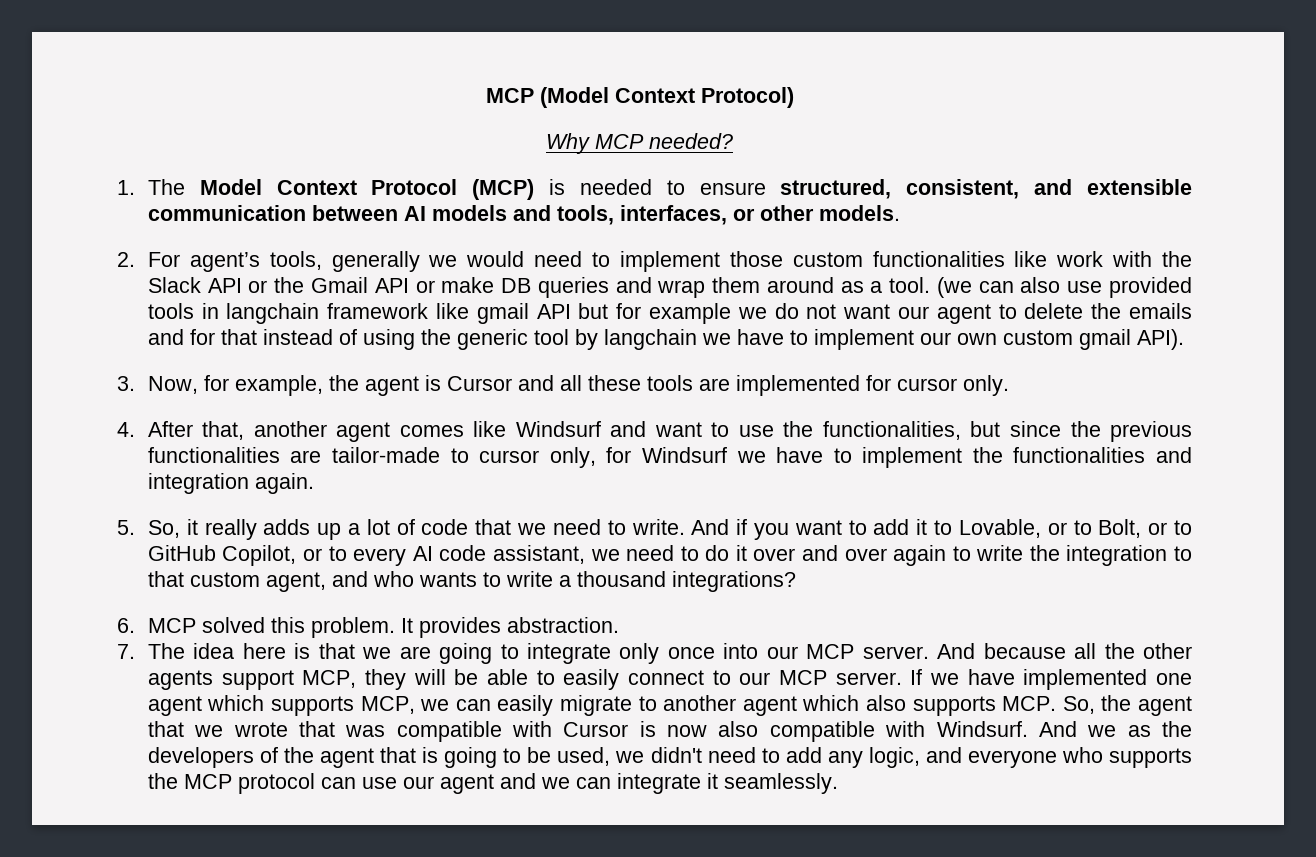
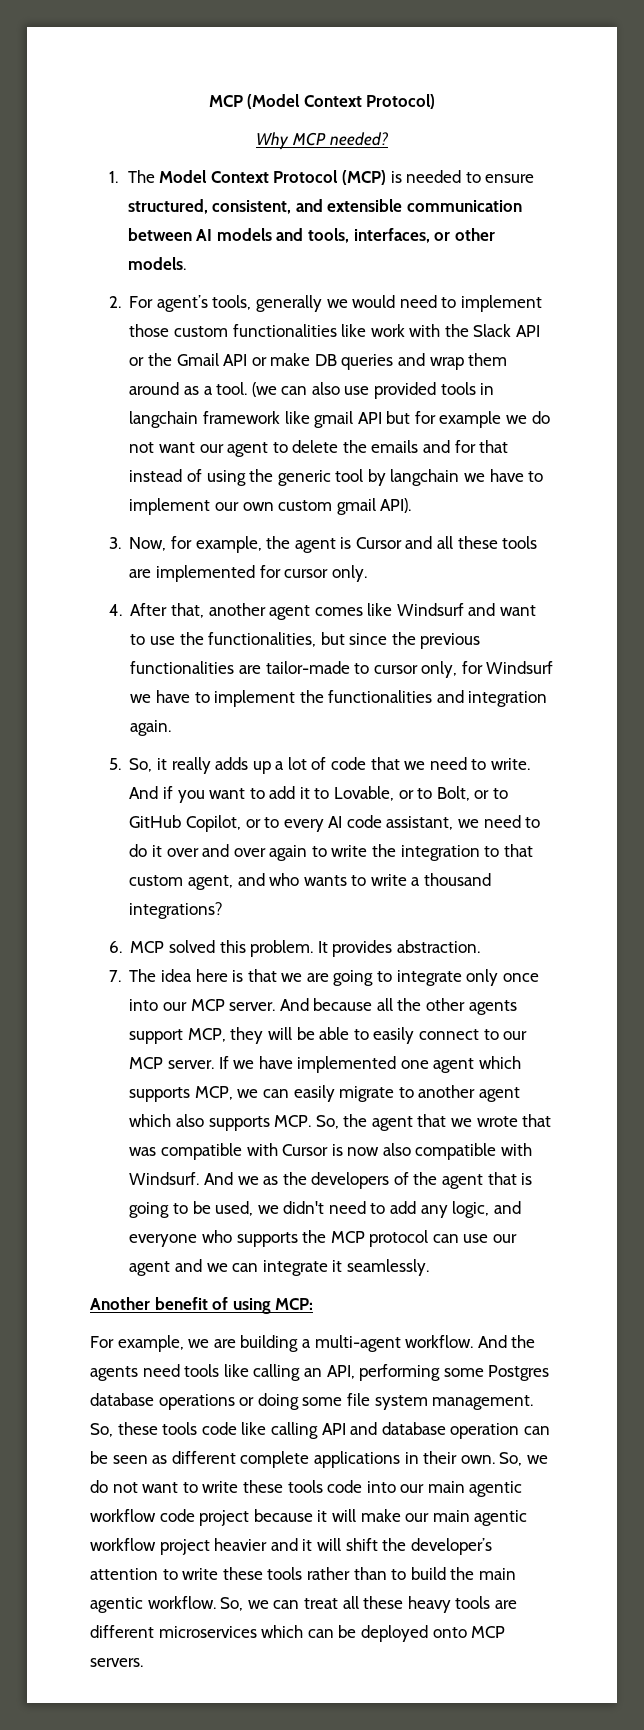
(838, 783) none -> [90,1297,314,1314] [90,1335,536,1352] [90,1364,550,1381] [90,1393,534,1410] [90,1422,550,1439] [90,1451,548,1468] [90,1480,523,1497] [90,1509,528,1526] [90,1538,492,1555] [90,1567,516,1580] [90,1596,517,1613] [90,1625,506,1642] [90,1658,143,1667] // Another benefit of using MCP: // For example, we are building a multi-agent workflow. And the agents need tools like calling an API, performing some Postgres database operations or doing some file system management. So, these tools code like calling API and database operation can be seen as different complete applications in their own. So, we do not want to write these tools code into our main agentic workflow code project because it will make our main agentic workflow project heavier and it will shift the developer’s attention to write these tools rather than to build the main agentic workflow. So, we can treat all these heavy tools are different microservices which can be deployed onto MCP servers.

